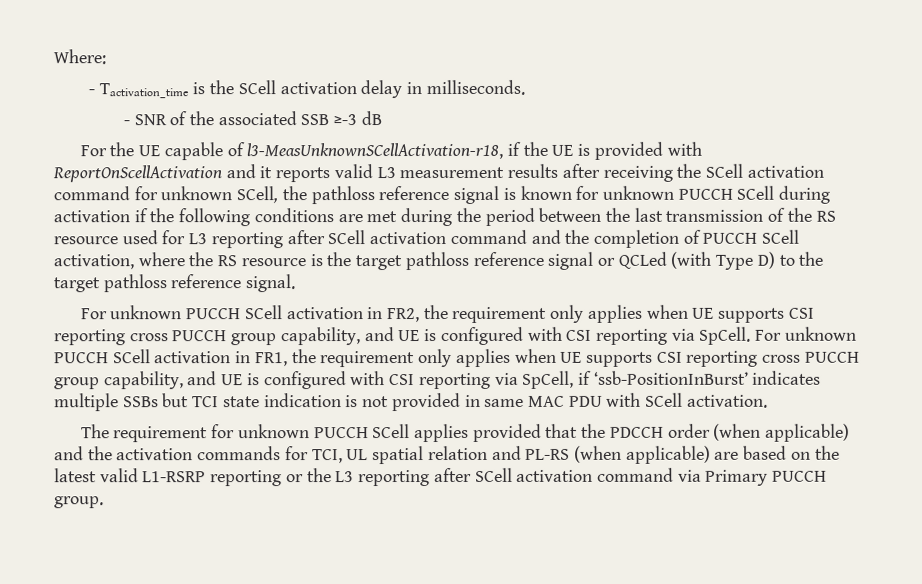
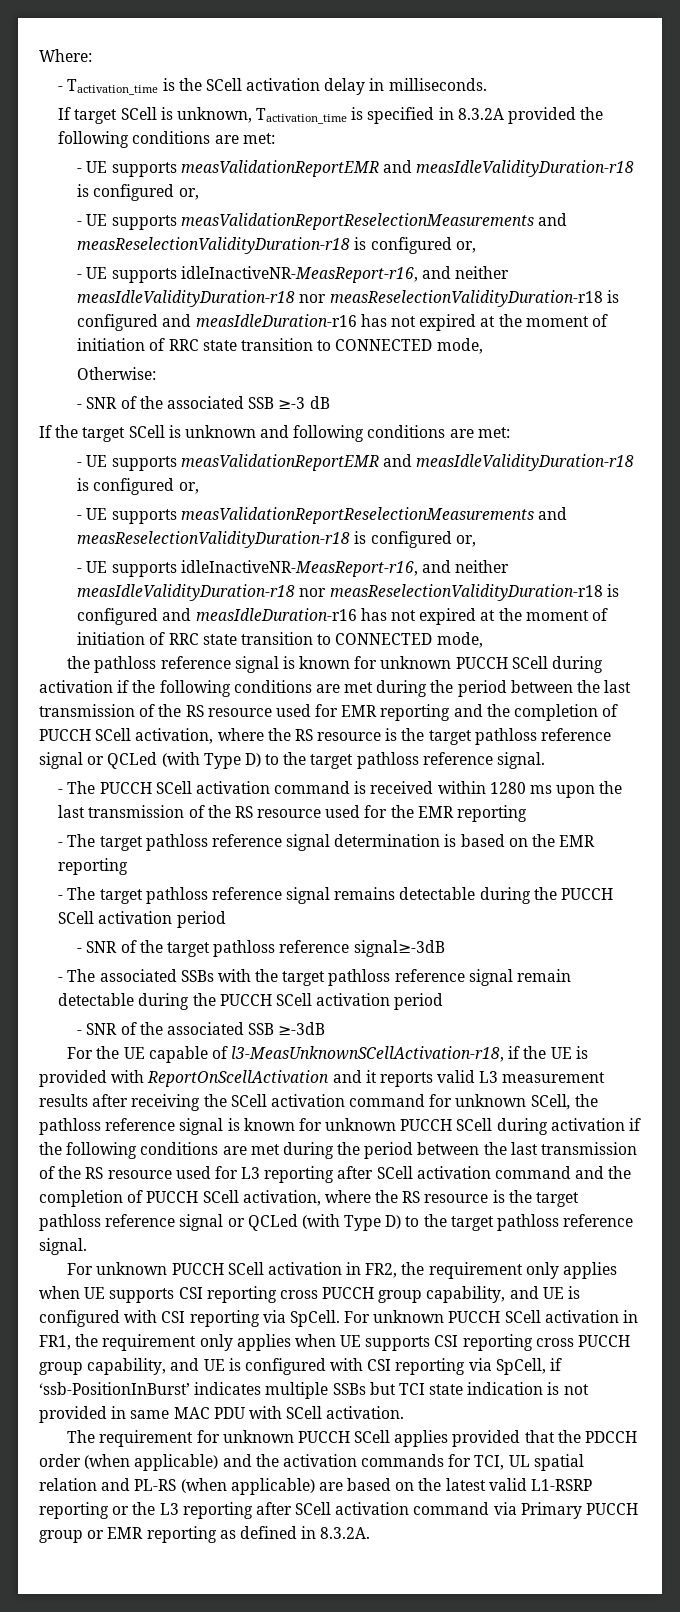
(525, 87) none -> [58,107,604,124] [58,131,275,148] [77,160,635,177] [77,184,199,201] [77,213,568,230] [77,237,476,254] [77,266,510,283] [77,290,619,307] [77,314,608,331] [77,338,483,354] [77,367,157,380] // If target SCell is unknown, Tactivation_time is specified in 8.3.2A provided the following conditions are met: // - UE supports measValidationReportEMR and measIdleValidityDuration-r18 is configured or, // - UE supports measValidationReportReselectionMeasurements and measReselectionValidityDuration-r18 is configured or, // - UE supports idleInactiveNR-MeasReport-r16, and neither measIdleValidityDuration-r18 nor measReselectionValidityDuration-r18 is configured and measIdleDuration-r16 has not expired at the moment of initiation of RRC state transition to CONNECTED mode, // Otherwise:
(382, 118) none -> [39,425,510,442] [77,454,635,471] [77,478,199,495] [77,507,568,524] [77,531,476,548] [77,560,510,577] [77,584,619,601] [77,608,608,625] [77,632,483,648] [67,656,603,673] [39,680,632,697] [39,704,619,721] [39,728,612,745] [39,752,546,769] [58,781,623,798] [58,805,527,822] [58,834,596,851] [58,858,129,875] [58,887,613,904] [58,911,226,928] [77,940,445,957] [58,969,571,986] [58,993,444,1010] [77,1022,326,1035] // If the target SCell is unknown and following conditions are met: // - UE supports measValidationReportEMR and measIdleValidityDuration-r18 is configured or, // - UE supports measValidationReportReselectionMeasurements and measReselectionValidityDuration-r18 is configured or, // - UE supports idleInactiveNR-MeasReport-r16, and neither measIdleValidityDuration-r18 nor measReselectionValidityDuration-r18 is configured and measIdleDuration-r16 has not expired at the moment of initiation of RRC state transition to CONNECTED mode, // the pathloss reference signal is known for unknown PUCCH SCell during activation if the following conditions are met during the period between the last transmission of the RS resource used for EMR reporting and the completion of PUCCH SCell activation, where the RS resource is the target pathloss reference signal or QCLed (with Type D) to the target pathloss reference signal. // - The PUCCH SCell activation command is received within 1280 ms upon the last transmission of the RS resource used for the EMR reporting // - The target pathloss reference signal determination is based on the EMR reporting // - The target pathloss reference signal remains detectable during the PUCCH SCell activation period // - SNR of the target pathloss reference signal≥-3dB // - The associated SSBs with the target pathloss reference signal remain detectable during the PUCCH SCell activation period // - SNR of the associated SSB ≥-3dB
[54,496,104,509] group. -> [39,1526,371,1543] group or EMR reporting as defined in 8.3.2A.

